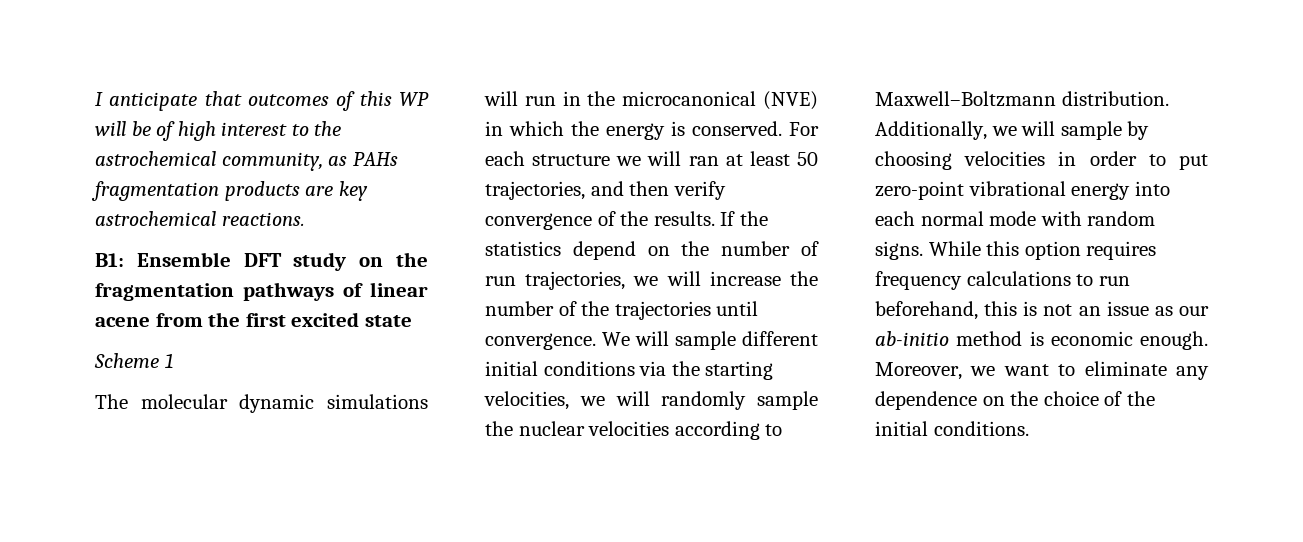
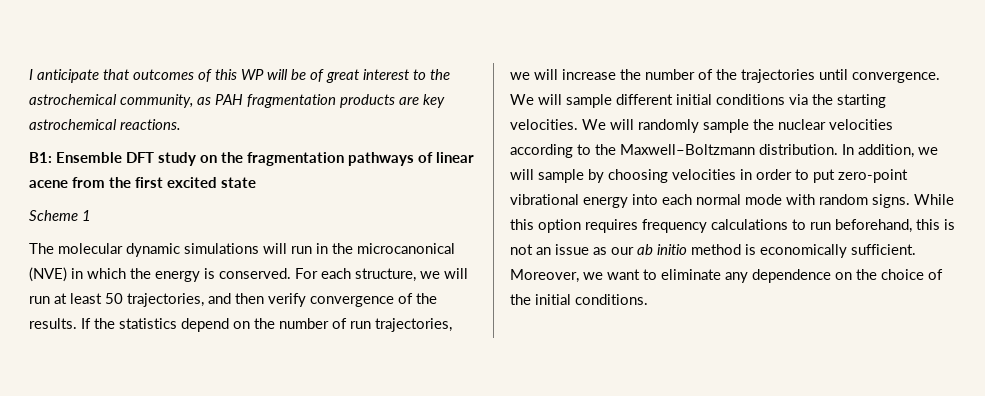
[177,121,216,141] high -> [326,69,360,83] great
[352,152,398,166] PAHs -> [215,94,243,105] PAH
[532,151,719,166] structure we will ran -> [355,268,468,282] [29,296,50,304] structure, we will run
[484,391,605,410] velocities, we -> [510,119,606,130] velocities. We
(783, 430) none -> [595,144,616,155] the
[875,121,987,140] Additionally, -> [842,144,914,158] In addition,
[875,331,1208,350] ab-initio method is economic enough. -> [637,244,916,258] ab initio method is economically sufficient.

